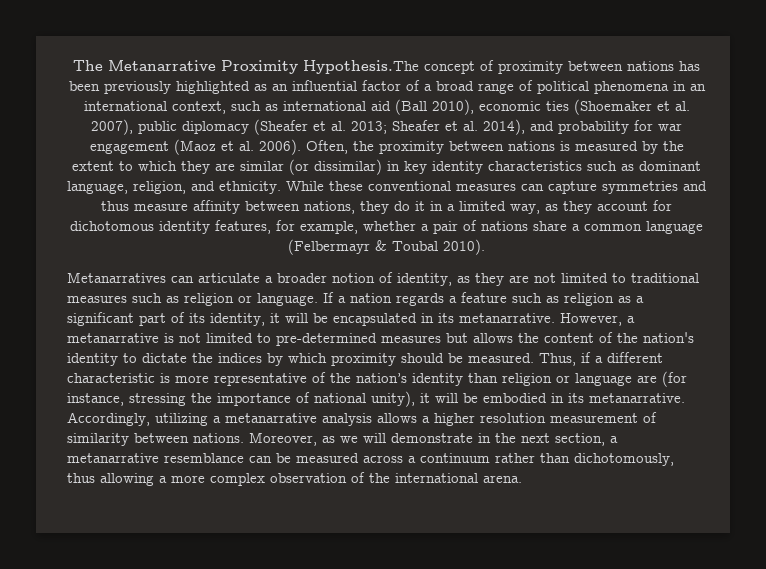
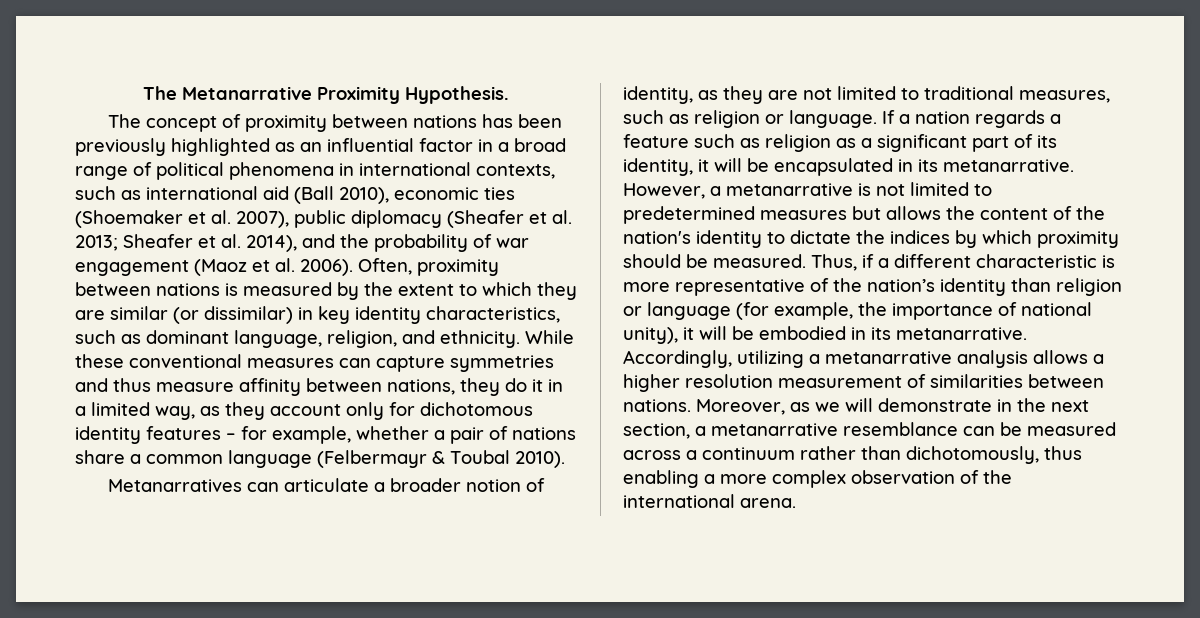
[303,60,419,74] Hypothesis.The -> [405,86,509,104] [108,114,142,128] Hypothesis. // The
[405,80,420,91] of -> [478,139,493,152] in
[689,84,706,91] [83,101,226,114] an international context, -> [359,162,555,179] international contexts,
[558,120,653,134] probability for -> [340,234,492,252] the probability of
[352,141,374,151] the -> (412, 266) none
[488,161,582,171] characteristics -> [426,306,560,323] characteristics,
(648, 206) none -> [346,402,384,420] only
[215,220,271,234] features, -> [146,426,236,440] features –
[67,295,127,303] measures -> [1019,90,1110,103] measures,
[276,333,377,346] pre-determined -> [623,206,755,224] predetermined
[637,371,687,387] [67,393,186,406] are (for instance, stressing -> [736,302,853,320] (for example,
[67,433,129,446] similarity -> [930,374,1023,388] similarities
[100,473,154,486] allowing -> [623,470,699,488] enabling

